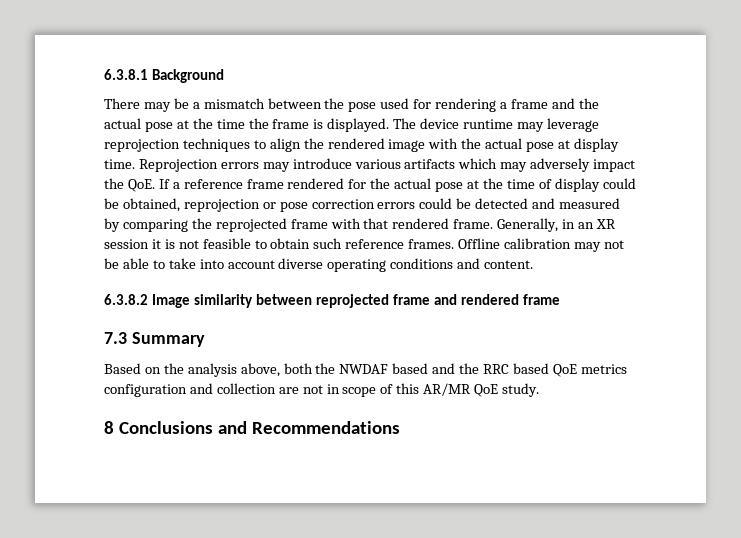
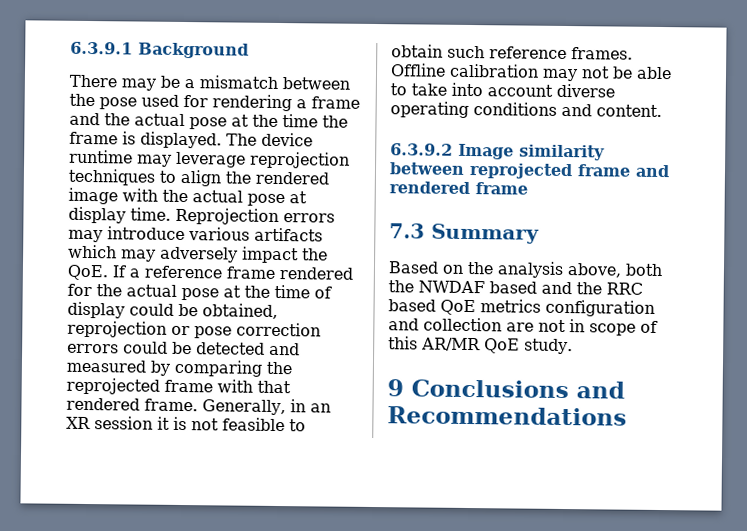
[104,69,148,80] 6.3.8.1 -> [70,41,133,55] 6.3.9.1
[104,294,148,305] 6.3.8.2 -> [390,143,453,156] 6.3.9.2
[104,421,114,434] 8 -> [387,379,404,397] 9

